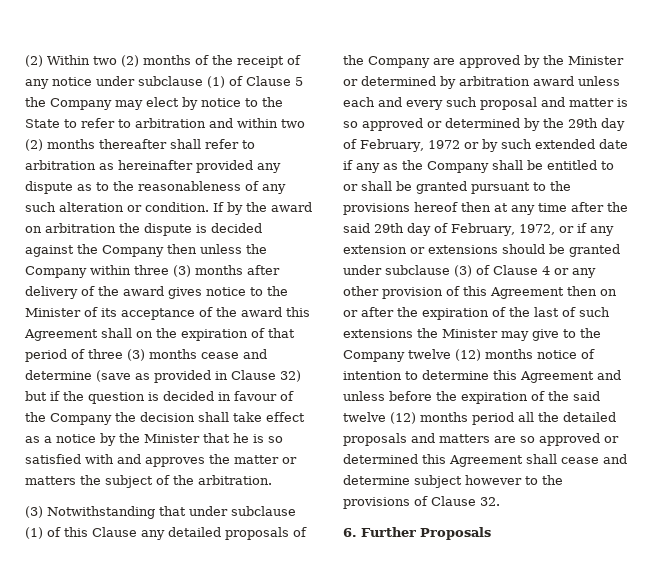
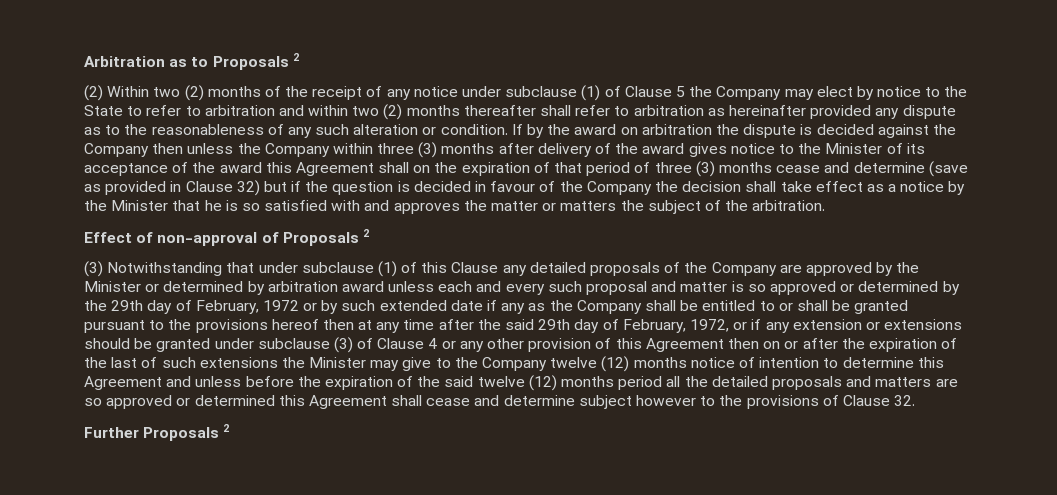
(25, 61) none -> [84,53,299,70] Arbitration as to Proposals 2 //
(272, 480) none -> [84,229,369,246] // Effect of non-approval of Proposals 2
[343,528,357,537] 6. -> (916, 400) none
(491, 533) none -> [223,424,230,432] 2

